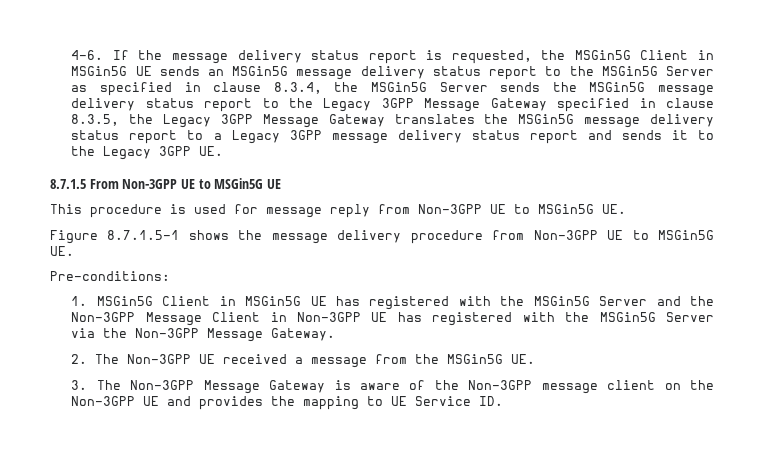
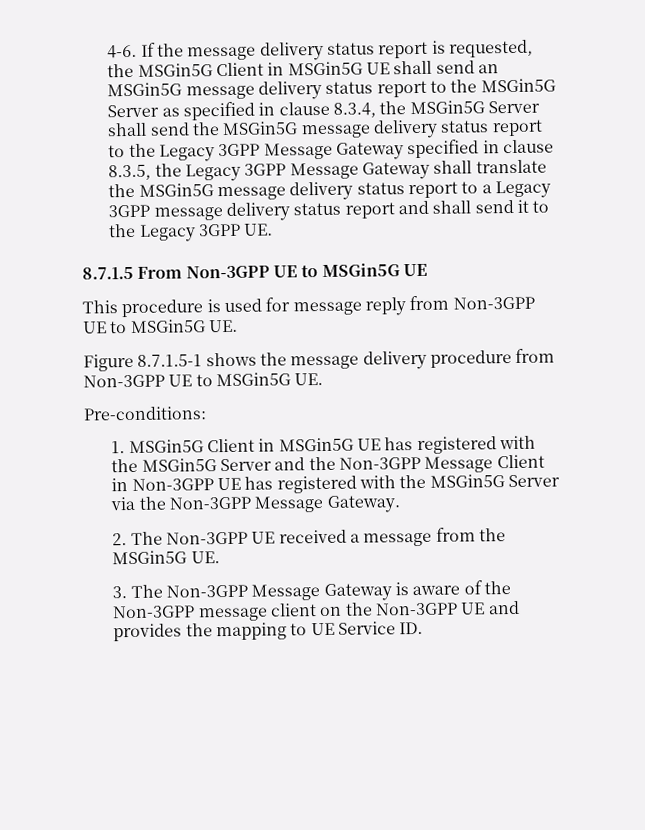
[159,66,200,76] sends -> [393,60,475,75] shall send
[500,82,541,92] sends -> [107,122,190,137] shall send
[394,114,475,124] translates -> [433,159,547,174] shall translate
[621,130,662,140] sends -> [432,199,514,214] shall send

